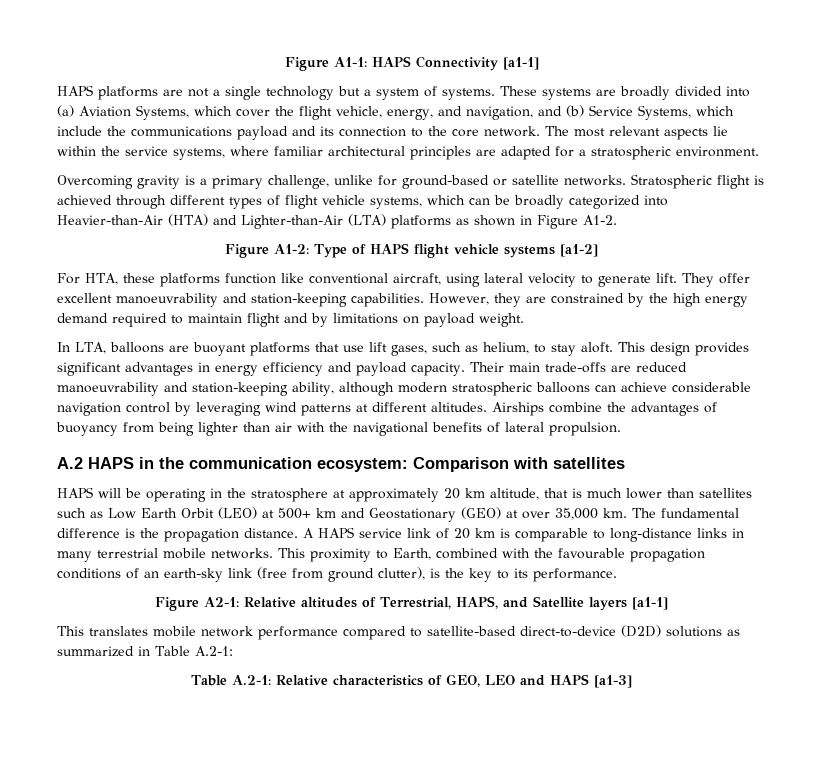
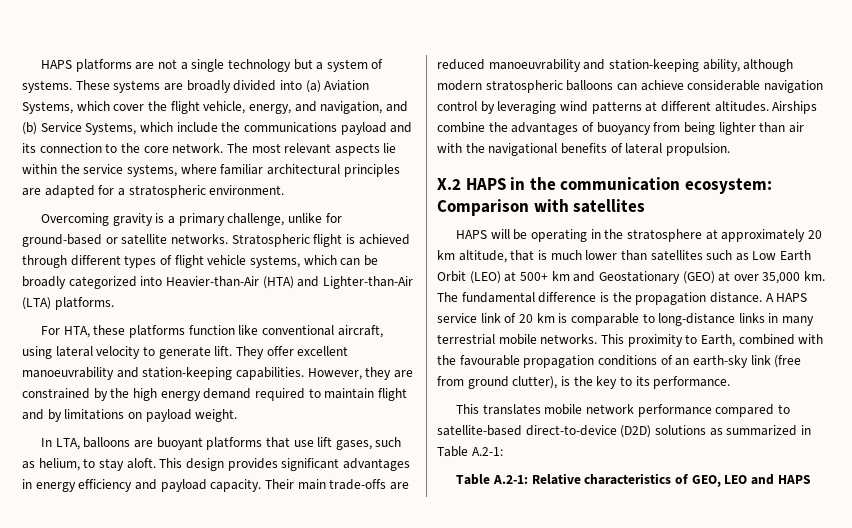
[284,56,539,71] Figure A1-1: HAPS Connectivity [a1-1] // -> (40, 64) none
[391,215,617,229] [225,243,598,258] platforms as shown in Figure A1-2. // Figure A1-2: Type of HAPS flight vehicle systems [a1-2] -> [54,297,114,310] platforms.
[57,457,83,469] A.2 -> [437,178,461,190] X.2
[155,596,668,611] // Figure A2-1: Relative altitudes of Terrestrial, HAPS, and Satellite layers [a1-1] -> (731, 382) none
[593,675,632,688] [a1-3] -> (811, 479) none

